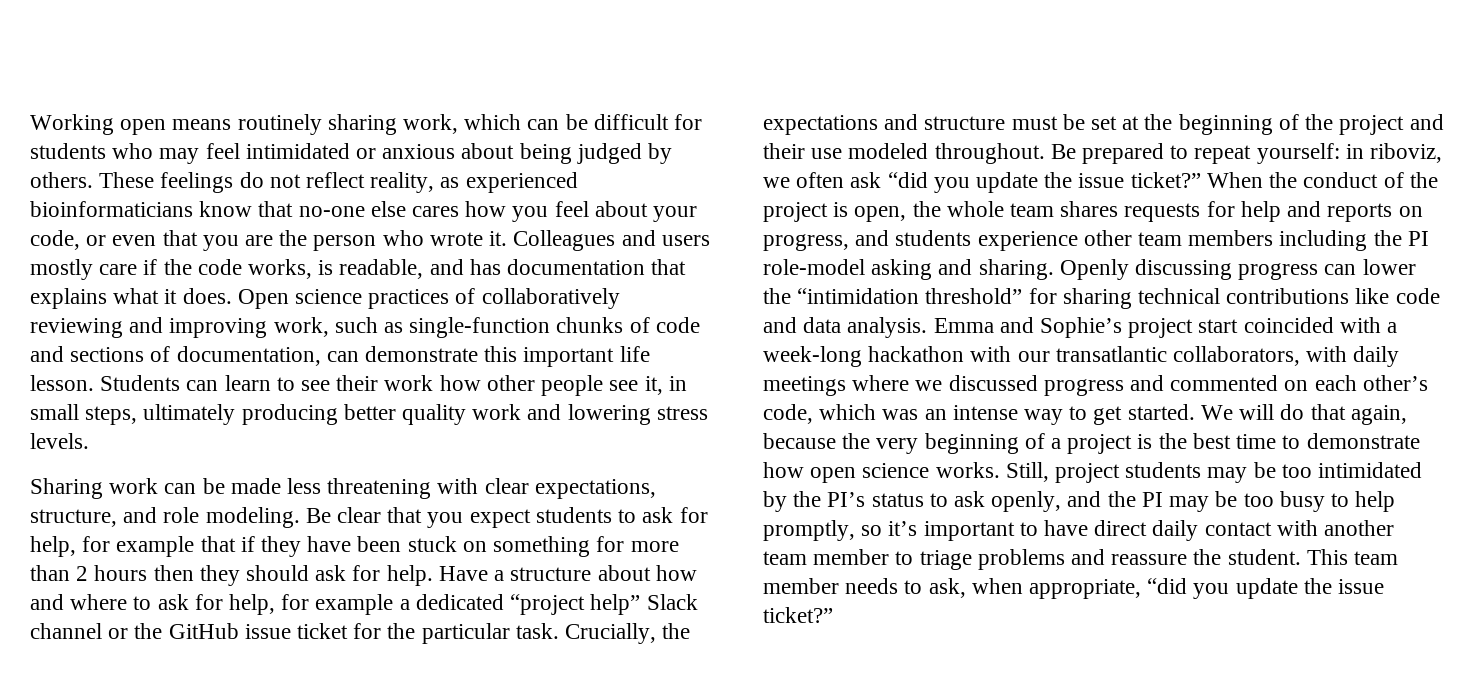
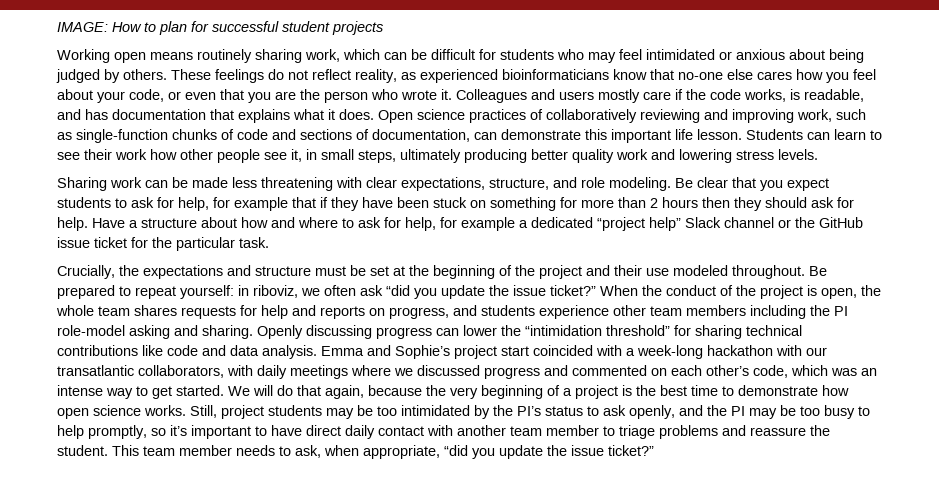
(30, 124) none -> [57,21,383,35] IMAGE: How to plan for successful student projects //
(559, 631) none -> (269, 242) //

